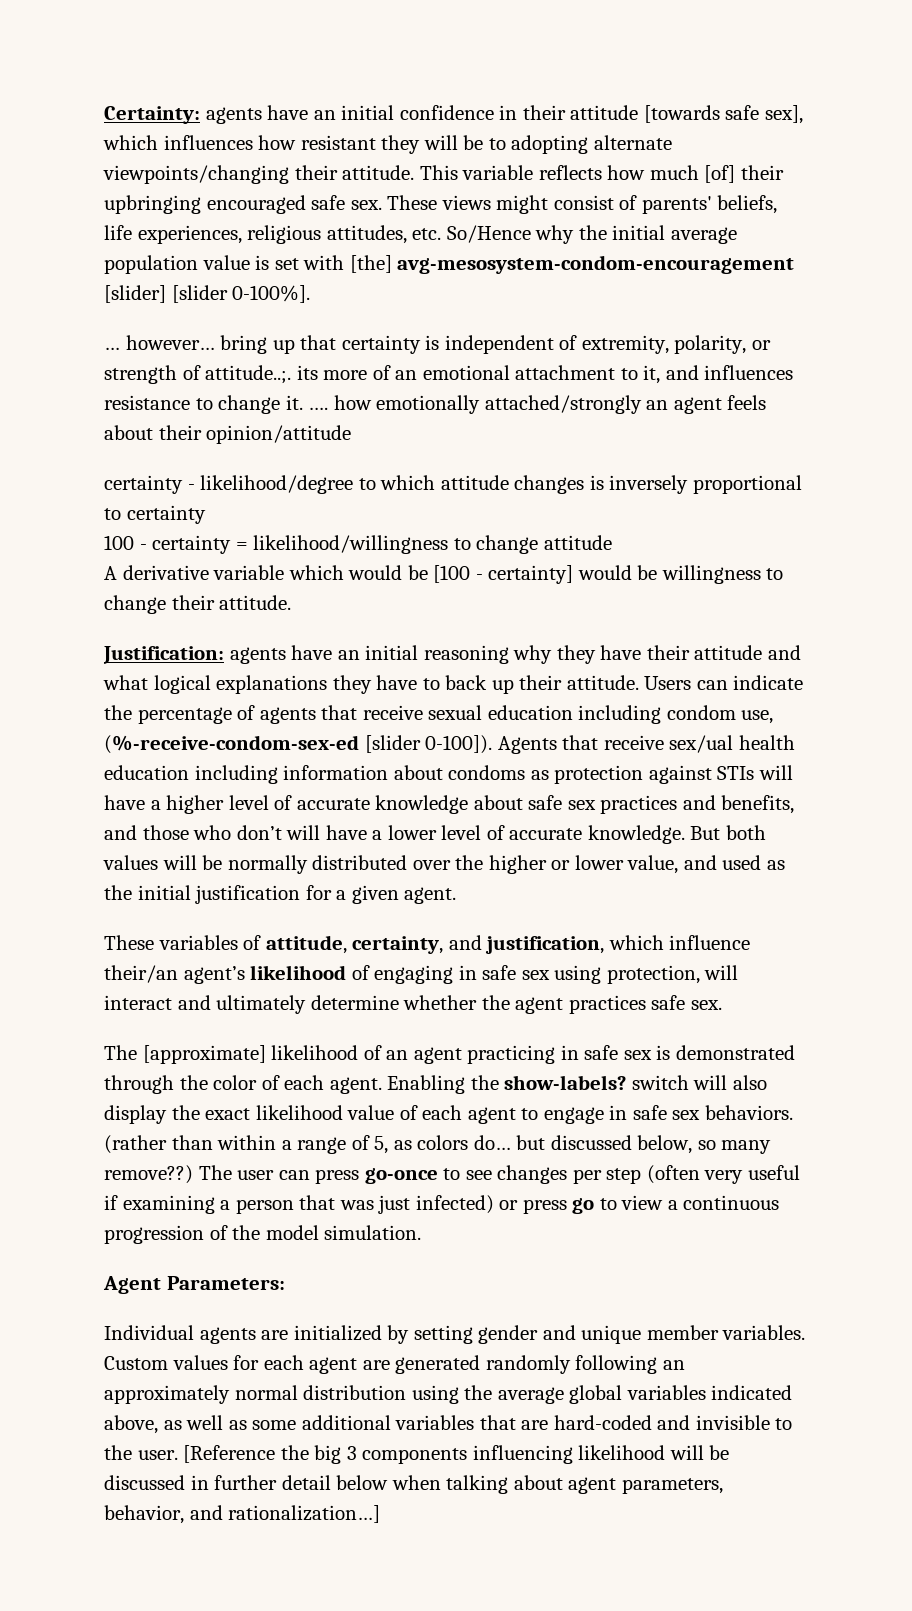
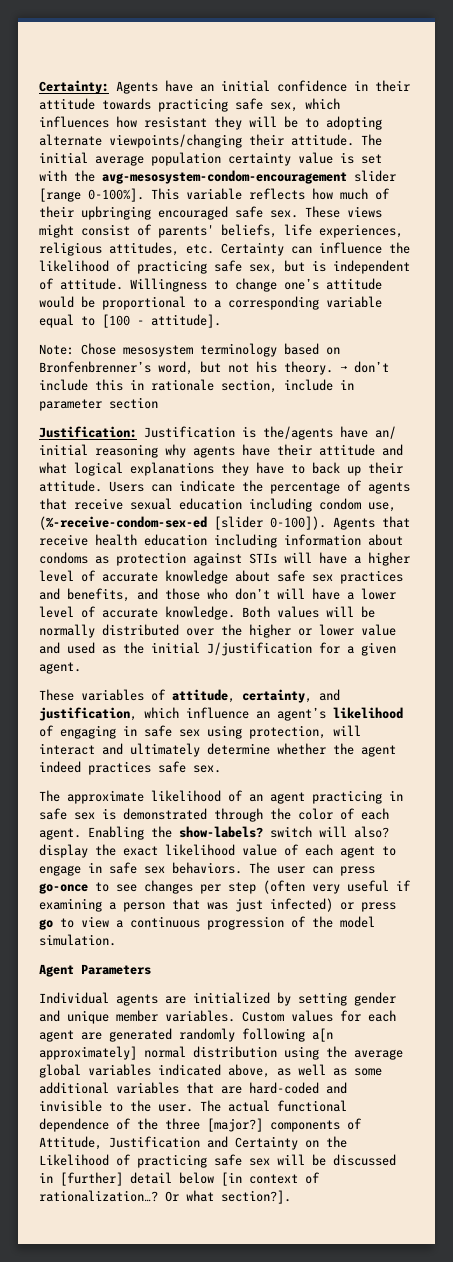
[205,107,262,124] agents -> [116,81,158,94] Agents
[643,105,803,124] [towards safe sex], -> [102,98,298,112] towards practicing safe sex,
(415, 172) none -> [361,134,382,146] [39,152,382,166] [39,170,396,184] [39,188,144,202] The initial average population certainty value is set with the avg-mesosystem-condom-encouragement slider [range 0-100%].
[704,165,736,183] [of] -> [375,188,390,200] of
[446,225,737,244] [104,255,795,274] [104,285,311,303] [104,335,771,354] [104,365,794,384] [104,395,767,414] [104,425,352,444] [104,475,802,494] [104,505,206,524] [104,535,612,554] [104,565,784,584] [104,595,292,614] [103,645,360,664] So/Hence why the initial average population value is set with [the] avg-mesosystem-condom-encouragement [slider] [slider 0-100%]. // … however… bring up that certainty is independent of extremity, polarity, or strength of attitude..;. its more of an emotional attachment to it, and influences resistance to change it. …. how emotionally attached/strongly an agent feels about their opinion/attitude // certainty - likelihood/degree to which attitude changes is inversely proportional to certainty // 100 - certainty = likelihood/willingness to change attitude // A derivative variable which would be [100 - certainty] would be willingness to change their attitude. // Justification: agents have an -> [221,242,410,256] [39,260,410,274] [39,278,382,292] [39,296,382,310] [39,314,221,328] [39,343,340,357] [39,361,389,375] [39,379,354,393] [39,397,158,411] [39,426,396,440] Certainty can influence the likelihood of practicing safe sex, but is independent of attitude. Willingness to change one’s attitude would be proportional to a corresponding variable equal to [100 - attitude]. // Note: Chose mesosystem terminology based on Bronfenbrenner’s word, but not his theory. → don’t include this in rationale section, include in parameter section // Justification: Justification is the/agents have an/
[556,645,596,664] they -> [193,446,235,458] agents
[669,735,734,753] sex/ual -> (88, 540) none
[690,825,766,840] But both -> [242,606,270,618] Both
[627,855,679,874] value, -> [361,624,396,636] value
[195,885,301,904] justification -> [207,642,312,656] J/justification
[104,965,178,983] their/an -> [256,711,270,719] an
(564, 1005) none -> [39,761,81,773] indeed
[142,1045,266,1064] [approximate] -> [67,790,144,804] approximate
[732,1075,767,1090] also -> [354,826,389,838] also?
[104,1135,772,1154] [104,1165,193,1184] (rather than within a range of 5, as colors do… but discussed below, so many remove??) -> (242, 868) none
[166,1276,285,1290] Parameters: -> [81,964,151,975] Parameters
[662,1360,685,1370] [104,1385,230,1404] an approximately -> [312,1028,333,1042] [39,1046,137,1060] a[n approximately]
[183,1445,666,1464] [Reference the big 3 components influencing likelihood -> [200,1100,347,1112] [39,1118,362,1132] [39,1136,347,1150] [39,1154,270,1168] The actual functional dependence of the three [major?] components of Attitude, Justification and Certainty on the Likelihood of practicing safe sex
[214,1475,278,1490] further -> [60,1172,123,1186] [further]
[391,1475,723,1494] [104,1505,381,1524] when talking about agent parameters, behavior, and rationalization…] -> [221,1172,320,1186] [39,1190,291,1204] [in context of rationalization…? Or what section?].

